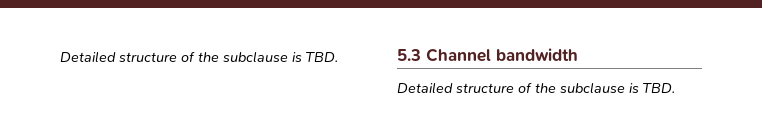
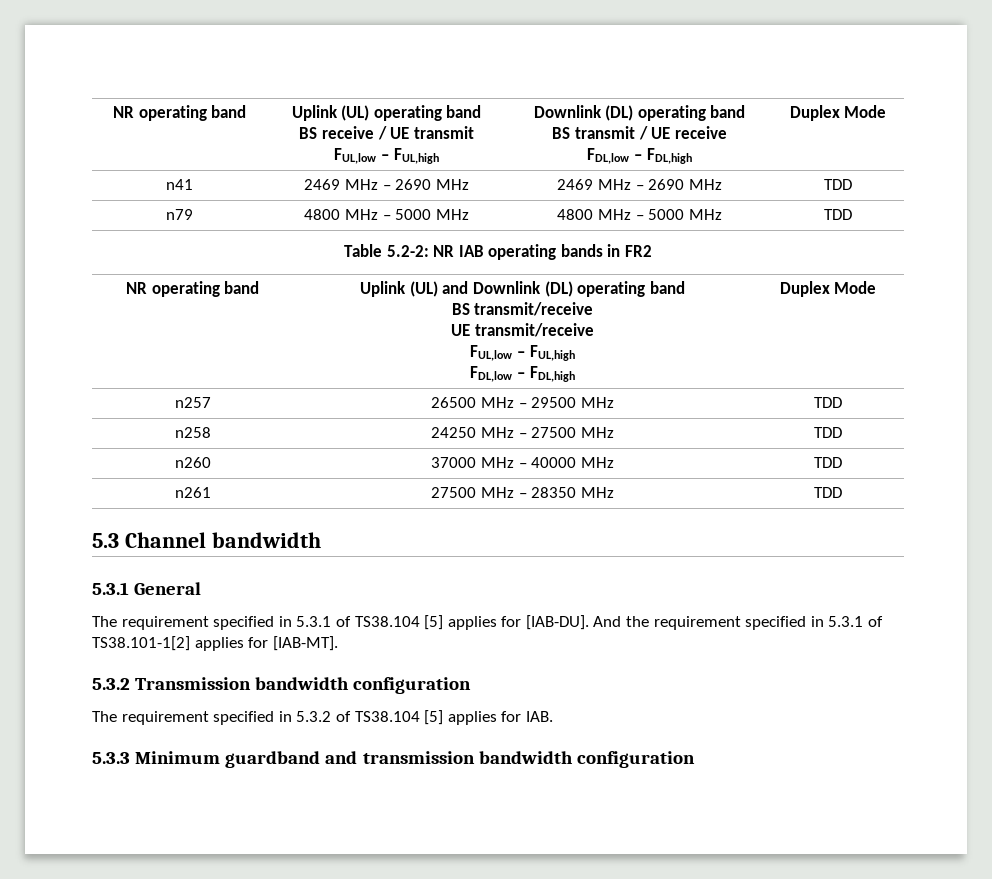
[60,51,338,63] [397,48,578,62] [397,82,675,94] Detailed structure of the subclause is TBD. // 5.3 Channel bandwidth // Detailed structure of the subclause is TBD. -> [112,105,247,121] [291,105,482,121] [299,126,474,140] [334,148,439,164] [533,105,746,121] [552,126,727,140] [587,148,692,164] [789,105,887,121] [166,179,193,190] [304,179,469,190] [557,179,722,190] [824,179,852,190] [166,209,193,220] [304,209,469,220] [557,209,722,220] [824,209,852,220] [343,244,653,260] [125,281,260,297] [360,281,685,297] [451,302,594,316] [451,323,594,337] [470,345,575,361] [470,366,575,382] [779,281,877,297] [174,397,211,408] [431,397,614,408] [814,397,842,408] [174,427,211,438] [431,427,614,438] [814,427,842,438] [174,457,211,468] [431,457,614,468] [814,457,842,468] [174,487,211,498] [431,487,614,498] [814,487,842,498] [92,532,321,548] [92,582,202,595] [92,615,884,630] [92,636,338,651] [92,677,472,694] [92,710,553,725] [92,751,695,768] NR operating band | Uplink (UL) operating band // BS receive / UE transmit // FUL,low – FUL,high | Downlink (DL) operating band // BS transmit / UE receive // FDL,low – FDL,high | Duplex Mode // n41 | 2469 MHz – 2690 MHz | 2469 MHz – 2690 MHz | TDD // n79 | 4800 MHz – 5000 MHz | 4800 MHz – 5000 MHz | TDD // Table 5.2-2: NR IAB operating bands in FR2 // NR operating band | Uplink (UL) and Downlink (DL) operating band // BS transmit/receive // UE transmit/receive // FUL,low – FUL,high // FDL,low – FDL,high | Duplex Mode // n257 | 26500 MHz – 29500 MHz | TDD // n258 | 24250 MHz – 27500 MHz | TDD // n260 | 37000 MHz – 40000 MHz | TDD // n261 | 27500 MHz – 28350 MHz | TDD // 5.3 Channel bandwidth // 5.3.1 General // The requirement specified in 5.3.1 of TS38.104 [5] applies for [IAB-DU]. And the requirement specified in 5.3.1 of TS38.101-1[2] applies for [IAB-MT]. // 5.3.2 Transmission bandwidth configuration // The requirement specified in 5.3.2 of TS38.104 [5] applies for IAB. // 5.3.3 Minimum guardband and transmission bandwidth configuration

